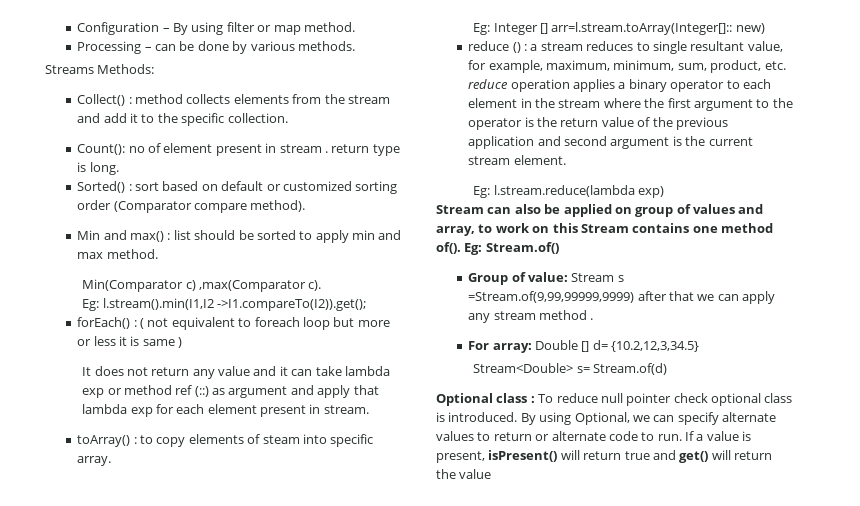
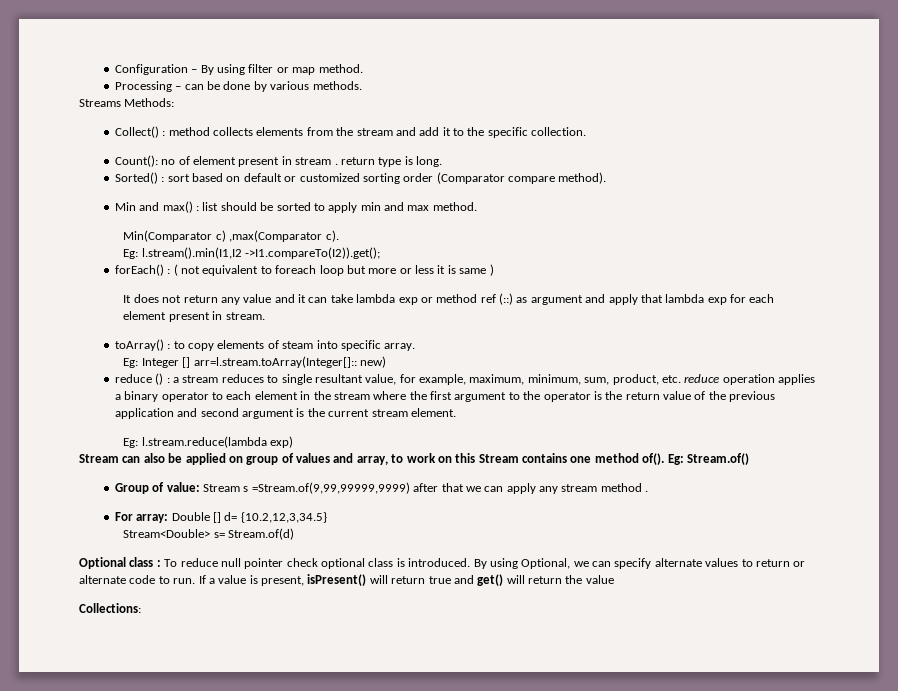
(492, 474) none -> [79,603,141,613] // Collections:

